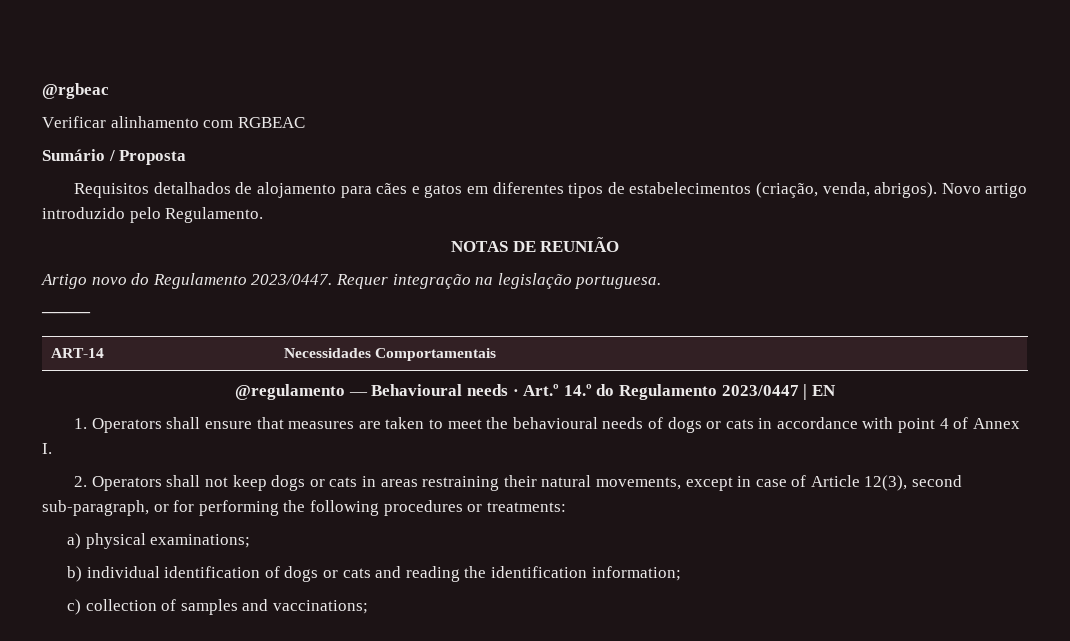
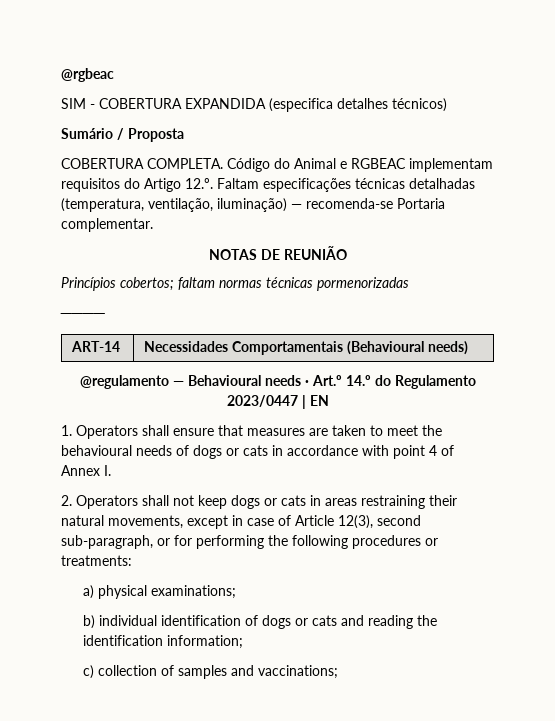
[42,116,305,128] [42,149,187,165] [74,182,1028,198] [42,207,264,223] [450,237,620,252] [41,273,662,289] Verificar alinhamento com RGBEAC // Sumário / Proposta // Requisitos detalhados de alojamento para cães e gatos em diferentes tipos de estabelecimentos (criação, venda, abrigos). Novo artigo introduzido pelo Regulamento. // NOTAS DE REUNIÃO // Artigo novo do Regulamento 2023/0447. Requer integração na legislação portuguesa. -> [61,98,447,112] [61,128,184,142] [61,158,493,172] [61,178,475,192] [61,198,445,212] [61,218,153,232] [208,246,347,260] [61,277,409,291] SIM - COBERTURA EXPANDIDA (especifica detalhes técnicos) // Sumário / Proposta // COBERTURA COMPLETA. Código do Animal e RGBEAC implementam requisitos do Artigo 12.º. Faltam especificações técnicas detalhadas (temperatura, ventilação, iluminação) — recomenda-se Portaria complementar. // NOTAS DE REUNIÃO // Princípios cobertos; faltam normas técnicas pormenorizadas
(497, 354) none -> [346,341,468,355] (Behavioural needs)

